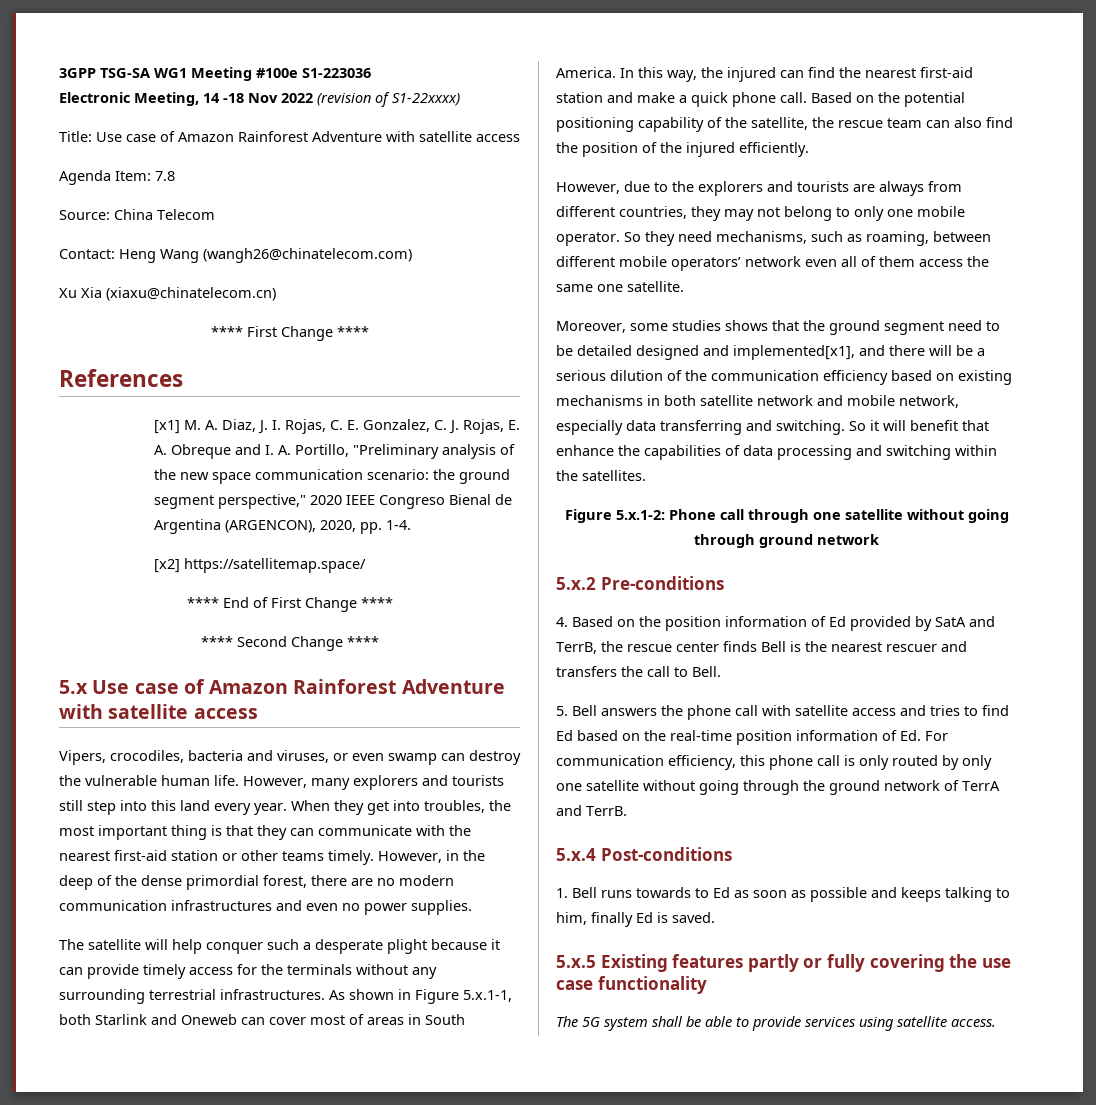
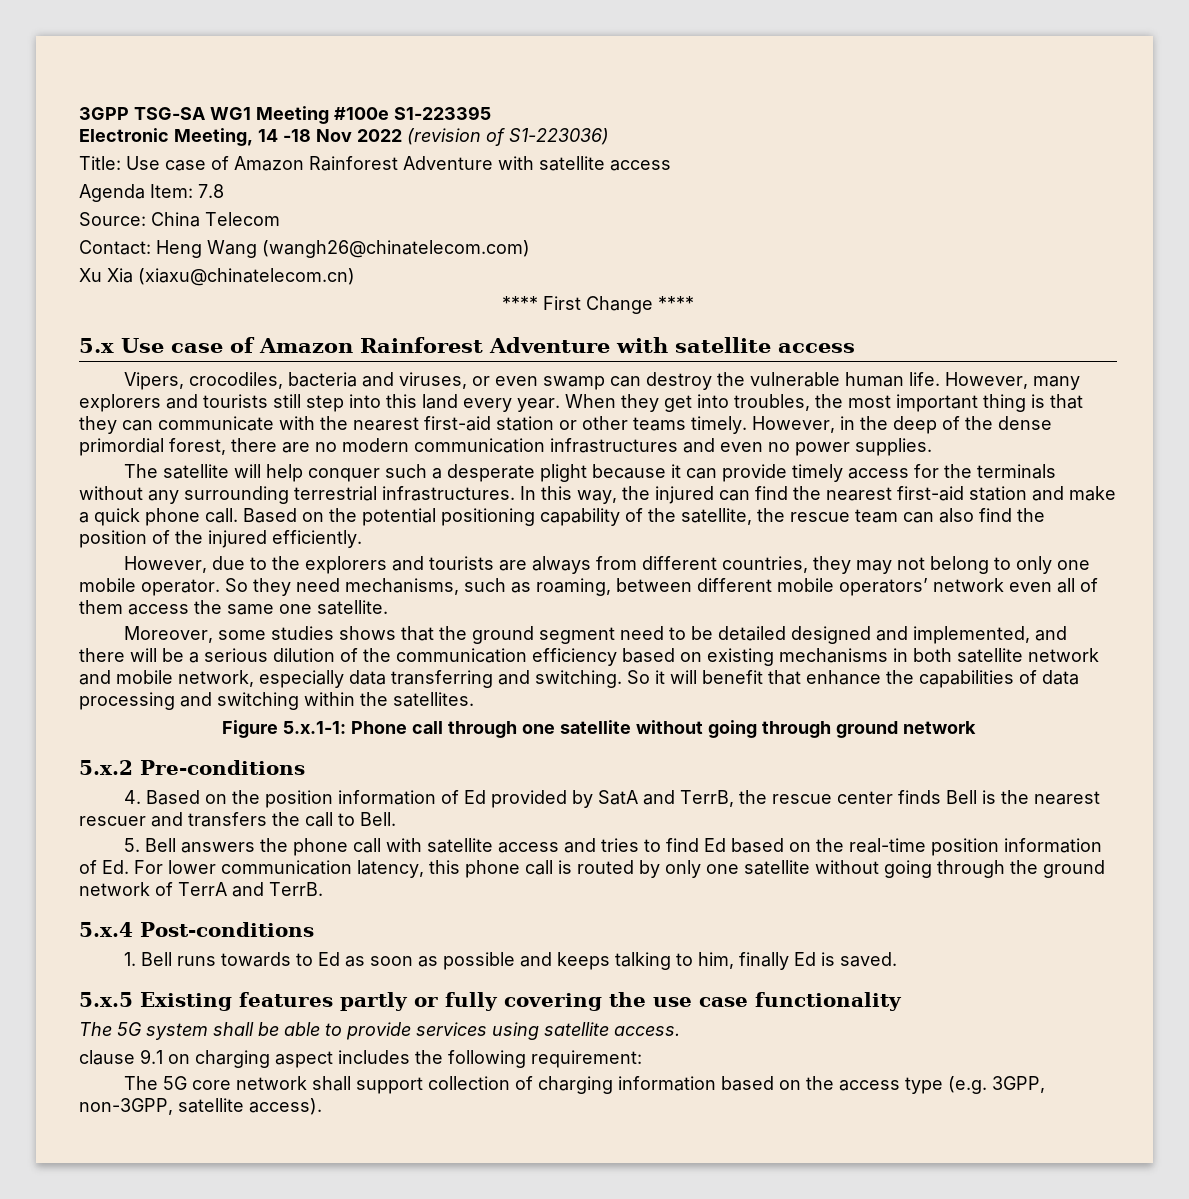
[302,68,371,78] S1-223036 -> [394,106,491,120] S1-223395
[392,93,460,106] S1-22xxxx) -> [509,128,609,145] S1-223036)
[59,369,183,387] [153,419,520,434] [153,444,515,459] [153,469,510,484] [153,494,512,509] [153,519,411,534] [153,558,366,573] [186,597,393,612] [200,636,379,651] // References // [x1] M. A. Diaz, J. I. Rojas, C. E. Gonzalez, C. J. Rojas, E. A. Obreque and I. A. Portillo, "Preliminary analysis of the new space communication scenario: the ground segment perspective," 2020 IEEE Congreso Bienal de Argentina (ARGENCON), 2020, pp. 1-4. // [x2] https://satellitemap.space/ // **** End of First Change **** // **** Second Change **** -> (694, 303) none
[329,989,512,1004] [59,1014,465,1025] [556,67,616,78] As shown in Figure 5.x.1-1, both Starlink and Oneweb can cover most of areas in South America. -> (515, 493) none
[733,345,855,360] implemented[x1], -> [912,626,1030,644] implemented,
[615,510,665,520] 5.x.1-2: -> [282,721,346,734] 5.x.1-1:
[556,755,736,770] communication efficiency, -> [168,860,424,878] lower communication latency,
[859,755,889,770] only -> (572, 867) none
(996, 1023) none -> [79,1049,642,1068] [123,1076,1045,1094] [79,1098,322,1115] // clause 9.1 on charging aspect includes the following requirement: // The 5G core network shall support collection of charging information based on the access type (e.g. 3GPP, non-3GPP, satellite access).

